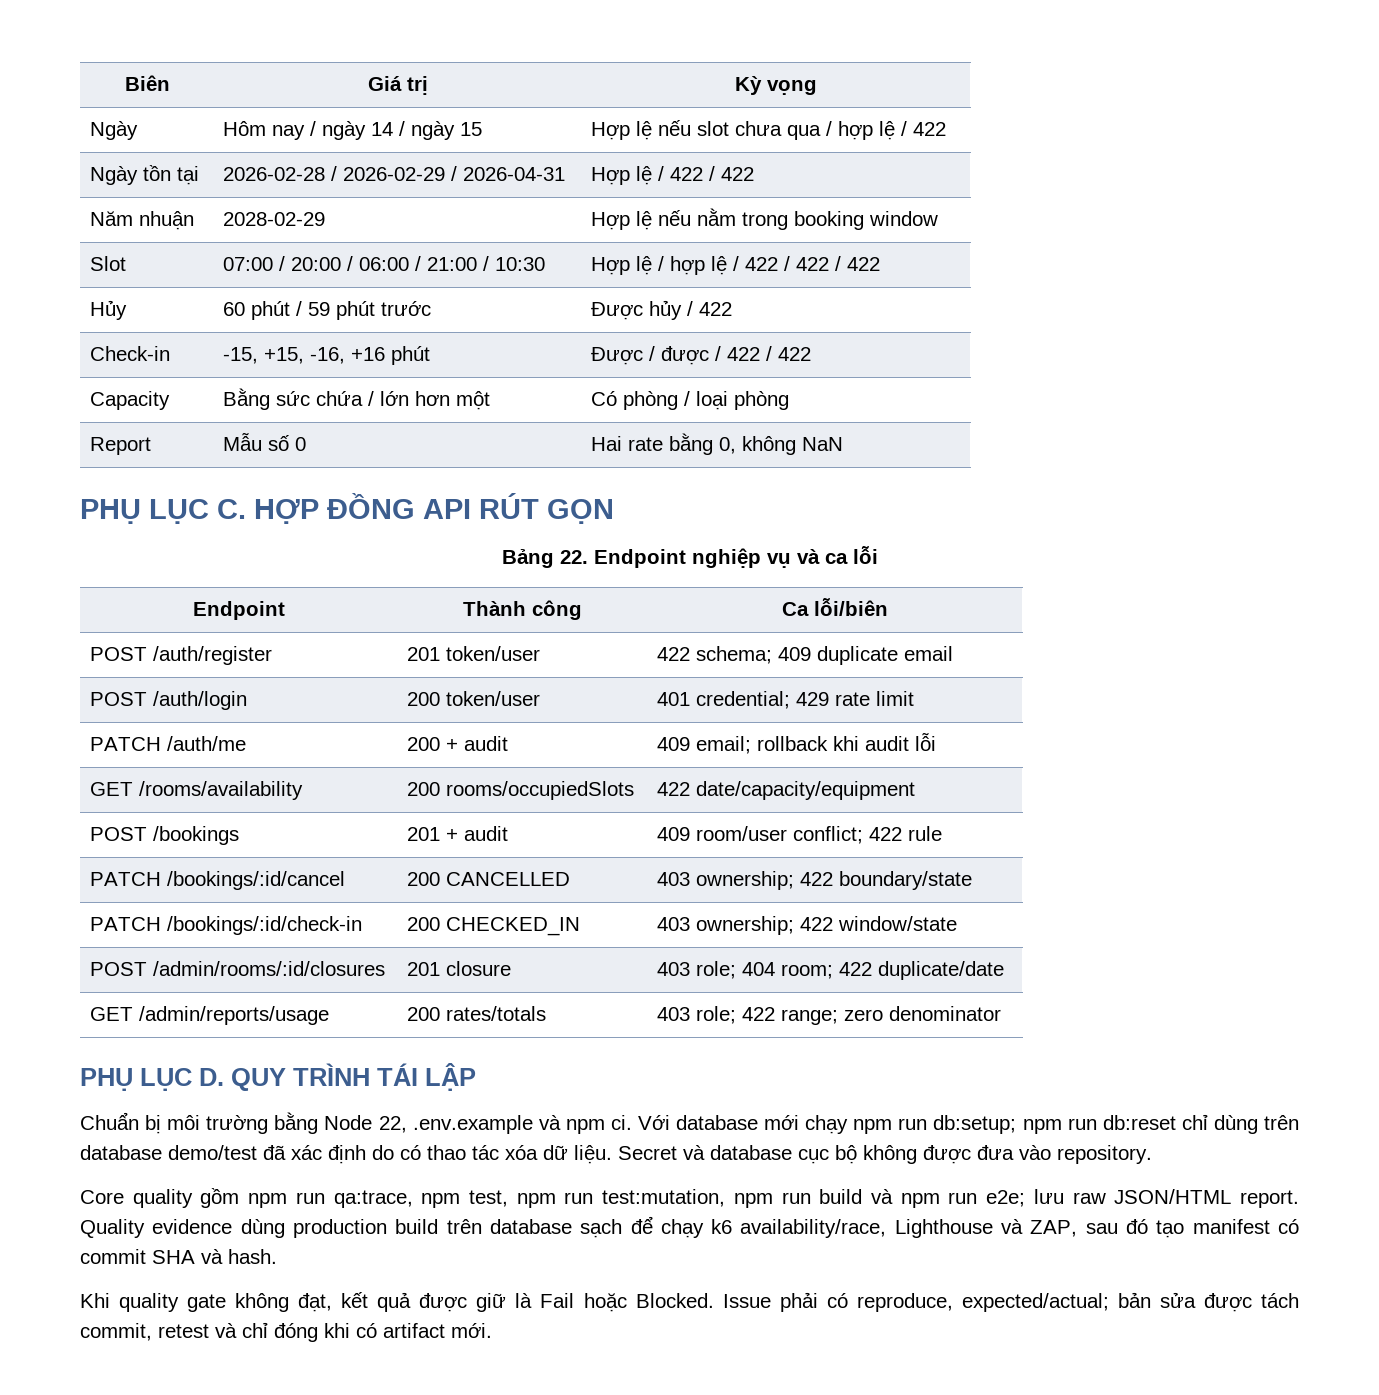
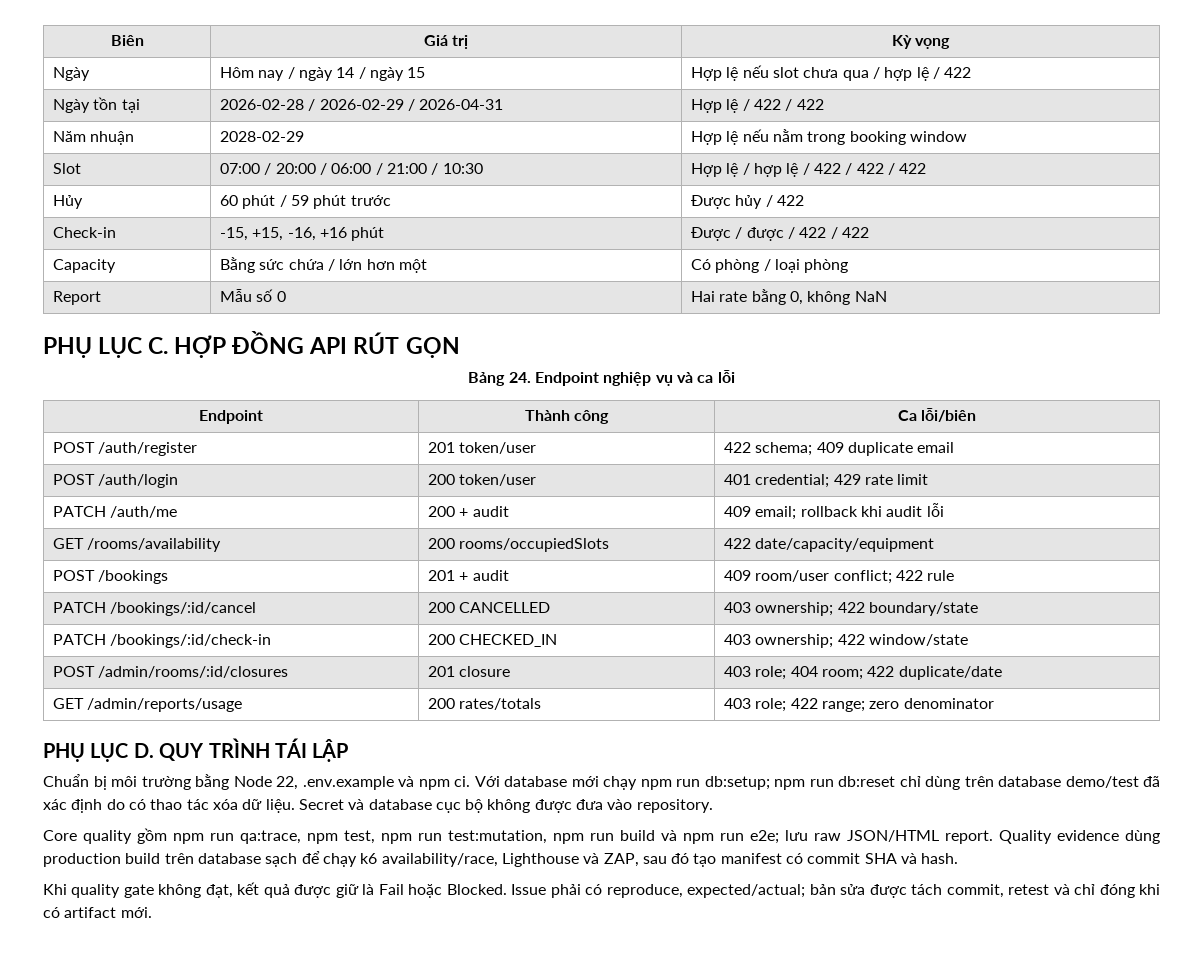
[559,550,588,564] 22. -> [508,372,531,383] 24.

